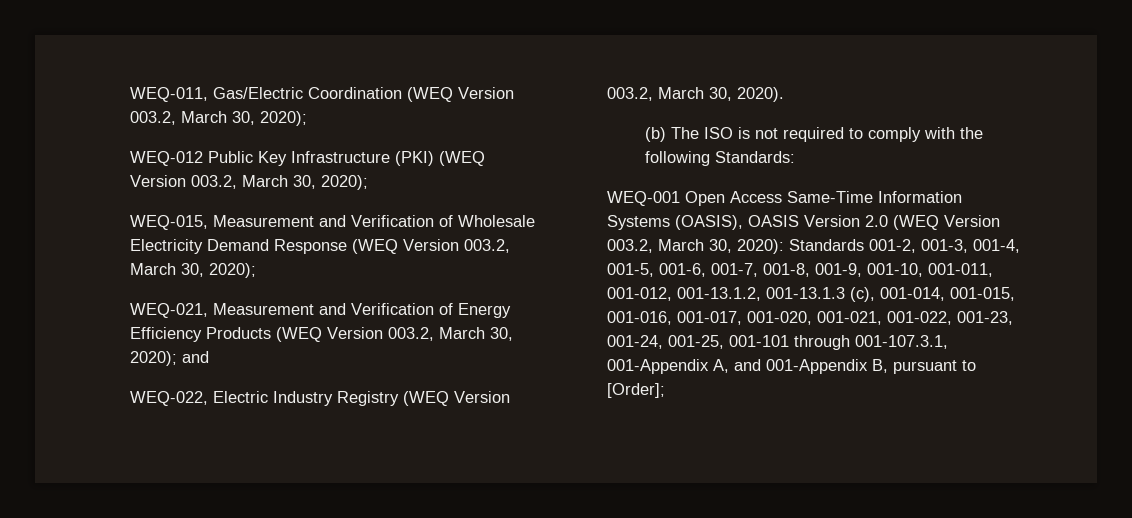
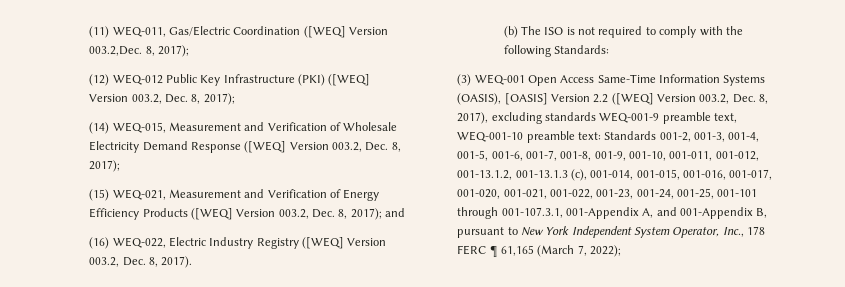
(129, 94) none -> [89,26,110,38] (11)
[406,87,514,102] [129,111,307,126] (WEQ Version 003.2, March 30, 2020); // -> [303,26,389,38] [89,45,189,57] [89,74,110,86] ([WEQ] Version 003.2,Dec. 8, 2017); // (12)
[438,151,485,166] [129,175,368,190] (WEQ Version 003.2, March 30, 2020); // -> [328,74,371,86] [89,93,235,105] [89,122,110,134] ([WEQ] Version 003.2, Dec. 8, 2017); // (14)
[351,239,510,254] [129,263,256,278] (WEQ Version 003.2, March 30, 2020); // -> [244,141,401,153] [89,160,121,172] [89,189,110,201] ([WEQ] Version 003.2, Dec. 8, 2017); // (15)
[275,327,513,342] [129,351,177,366] (WEQ Version 003.2, March 30, 2020); -> [190,208,382,220] ([WEQ] Version 003.2, Dec. 8, 2017);
(209, 357) none -> [89,237,110,249] (16)
[402,391,510,406] [606,87,784,102] (WEQ Version 003.2, March 30, 2020). -> [302,237,387,249] [89,256,193,268] ([WEQ] Version 003.2, Dec. 8, 2017).
(795, 157) none -> [457,74,472,86] (3)
[747,215,1000,230] [606,239,784,254] OASIS Version 2.0 (WEQ Version 003.2, March 30, 2020): -> [504,93,769,105] [457,112,738,124] [457,131,601,143] [OASIS] Version 2.2 ([WEQ] Version 003.2, Dec. 8, 2017), excluding standards WEQ-001-9 preamble text, WEQ-001-10 preamble text:
[606,383,665,398] [Order]; -> [520,226,766,238] [457,245,622,258] New York Independent System Operator, Inc., 178 FERC ¶ 61,165 (March 7, 2022);

